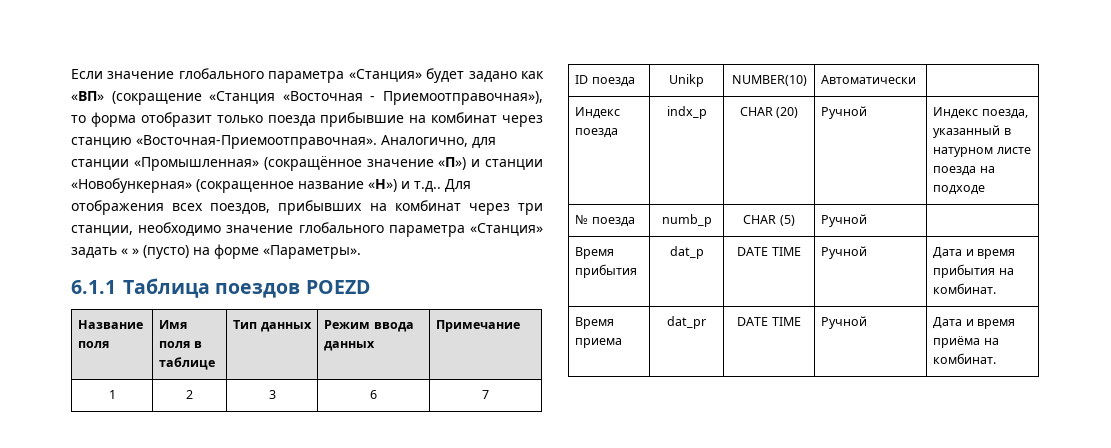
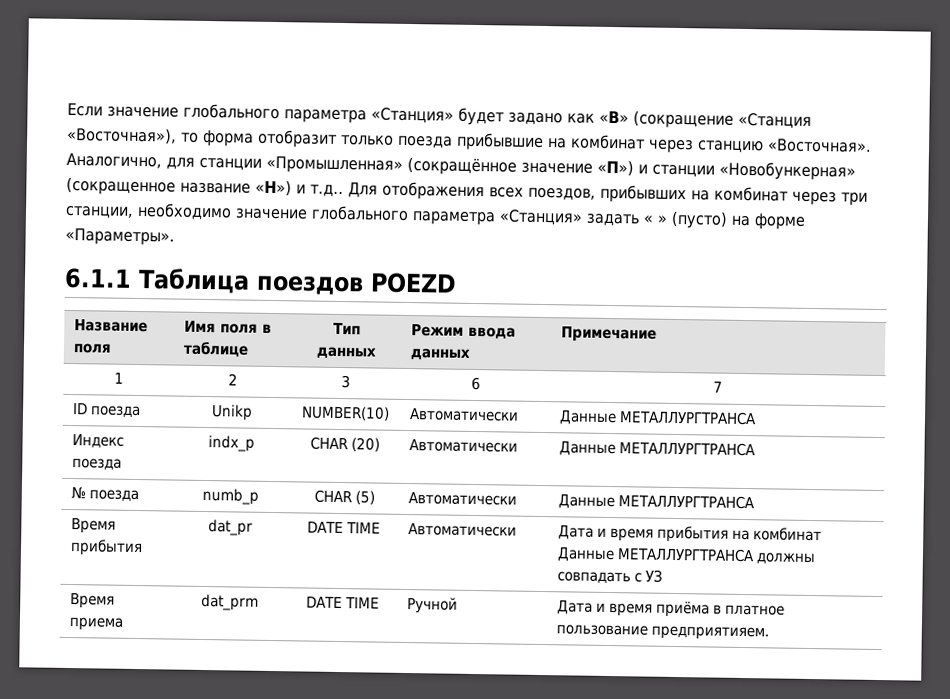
[71,91,104,101] «ВП» -> [599,110,629,124] «В»
[282,91,543,105] «Восточная - Приемоотправочная»), -> [67,126,177,145] «Восточная»),
[136,135,377,149] «Восточная-Приемоотправочная». -> [767,138,872,153] «Восточная».
(917, 79) none -> [559,410,758,426] Данные МЕТАЛЛУРГТРАНСА
[821,106,868,119] [933,107,1028,119] [933,125,1011,138] [933,147,1031,157] [933,166,995,176] [933,185,986,195] Ручной | Индекс поезда, указанный в натурном листе поезда на подходе -> [409,439,519,453] [559,441,757,457] Автоматически | Данные МЕТАЛЛУРГТРАНСА
[821,214,868,227] Ручной | -> [408,492,518,506] [558,494,756,510] Автоматически | Данные МЕТАЛЛУРГТРАНСА
[669,246,704,259] [737,247,801,256] [821,246,868,259] dat_p | DATE TIME | Ручной -> [208,519,253,536] [307,521,381,534] [408,523,518,537] dat_pr | DATE TIME | Автоматически
[933,283,997,294] комбинат. -> [753,527,823,542] [557,547,817,566] [557,569,664,585] комбинат Данные МЕТАЛЛУРГТРАНСА должны совпадать с УЗ
[667,316,706,329] dat_pr -> [200,593,259,611] dat_prm
[983,338,999,345] [933,353,997,364] на комбинат. -> [713,604,786,616] [556,624,770,641] в платное пользование предприятияем.

